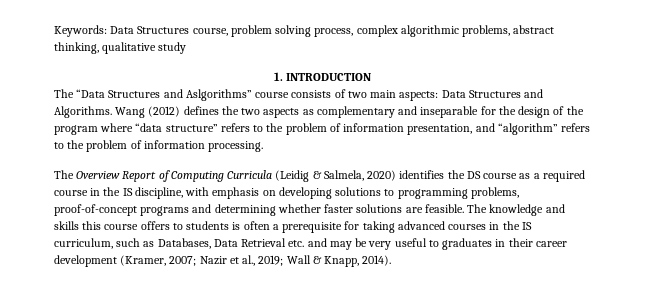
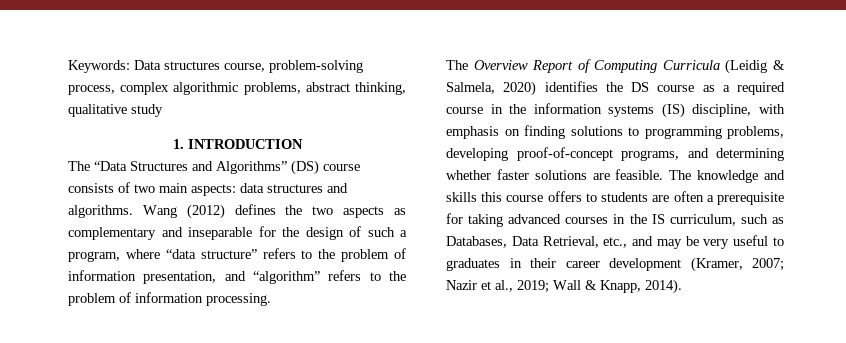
[137,25,312,37] Structures course, problem solving -> [164,60,363,73] structures course, problem-solving
[185,89,252,101] Aslgorithms” -> [216,160,319,175] Algorithms” (DS)
[441,89,544,98] [54,106,112,118] Data Structures and Algorithms. -> [240,183,348,193] [68,205,133,218] data structures and algorithms.
[566,106,584,115] [54,125,98,135] the program -> [367,227,407,237] [68,251,120,262] such a program,
[122,188,133,196] IS -> [533,103,685,118] information systems (IS)
[278,187,332,199] developing -> [524,125,565,139] finding
[54,204,190,216] proof-of-concept programs -> [446,147,679,161] developing proof-of-concept programs,
[232,222,241,230] is -> [652,195,670,202] are
[241,238,305,247] Retrieval etc. -> [542,236,628,248] Retrieval, etc.,

